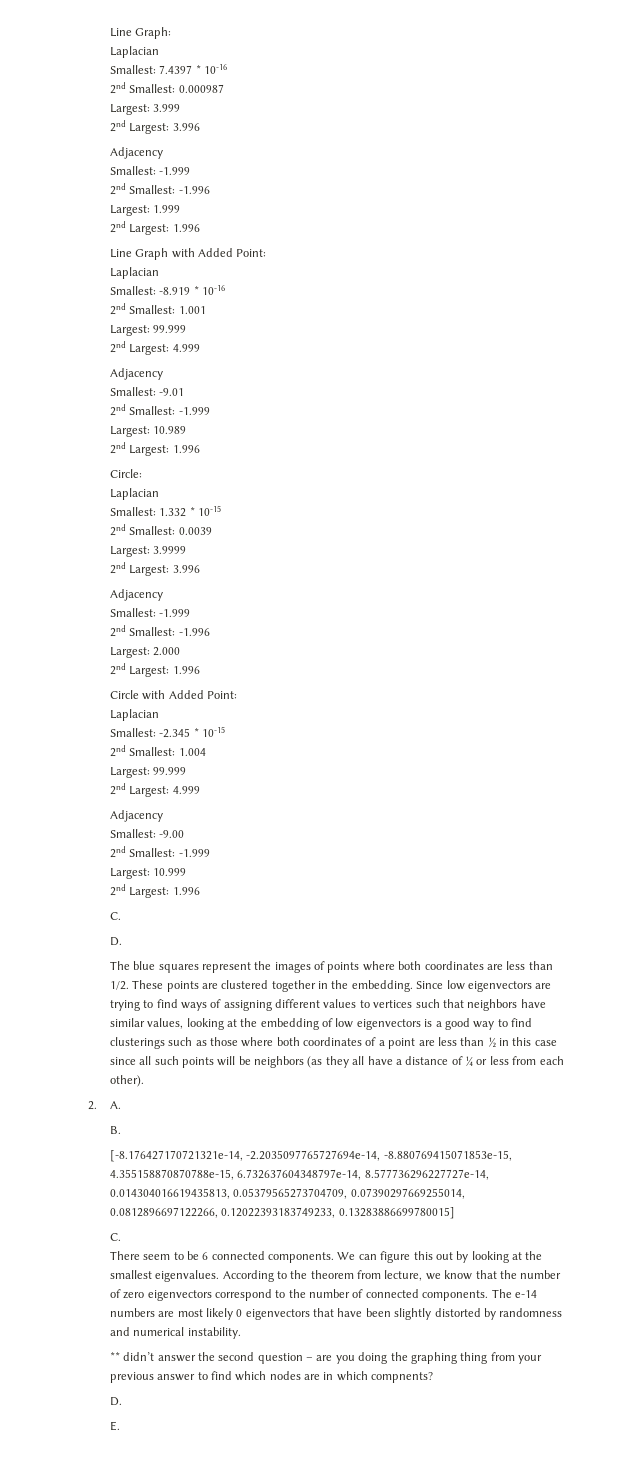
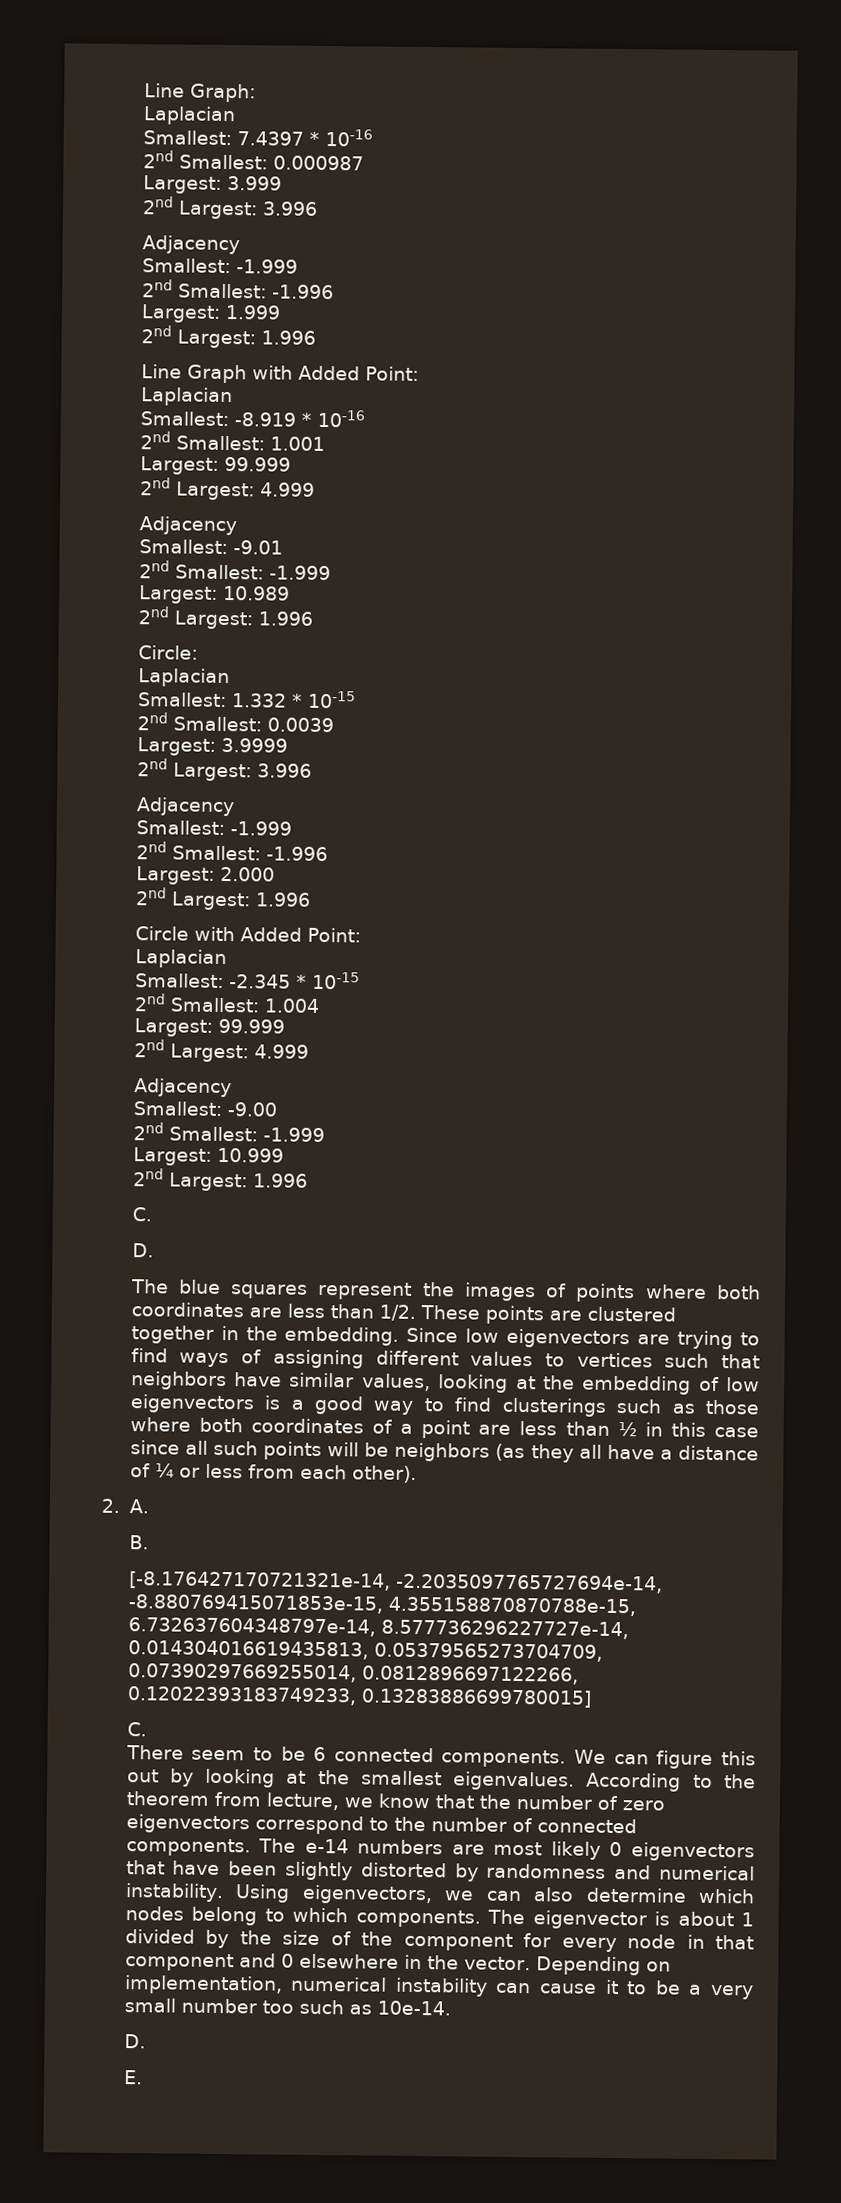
[109,1352,542,1364] [109,1371,434,1383] // ** didn’t answer the second question – are you doing the graphing thing from your previous answer to find which nodes are in which compnents? -> [235,1884,756,1905] [124,1906,754,1930] [124,1929,754,1953] [124,1953,671,1976] [123,1975,755,2000] [123,1998,451,2016] Using eigenvectors, we can also determine which nodes belong to which components. The eigenvector is about 1 divided by the size of the component for every node in that component and 0 elsewhere in the vector. Depending on implementation, numerical instability can cause it to be a very small number too such as 10e-14.

